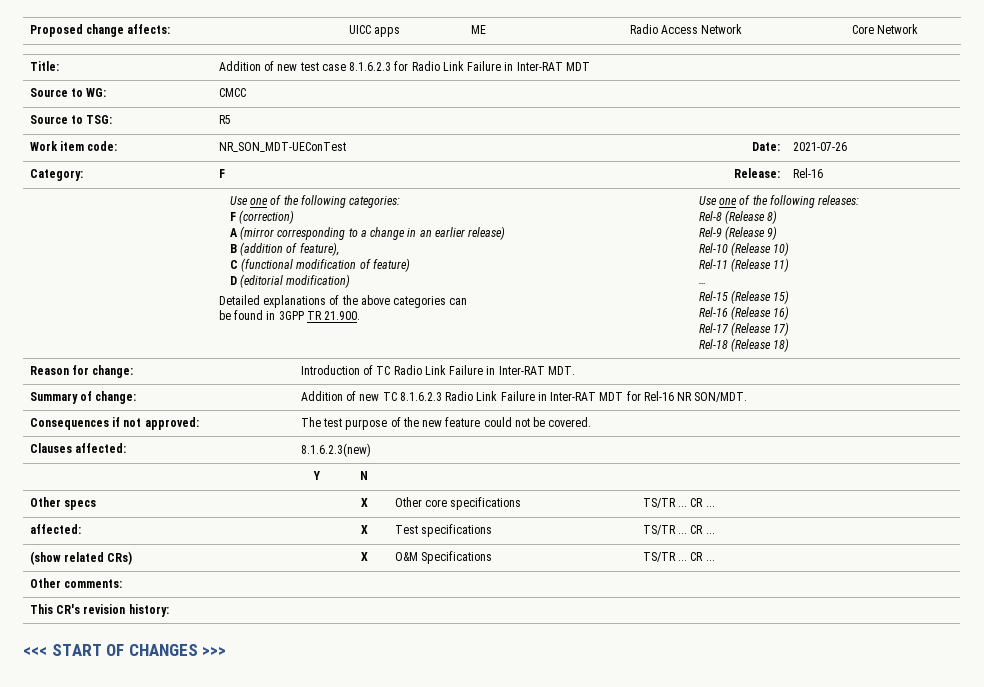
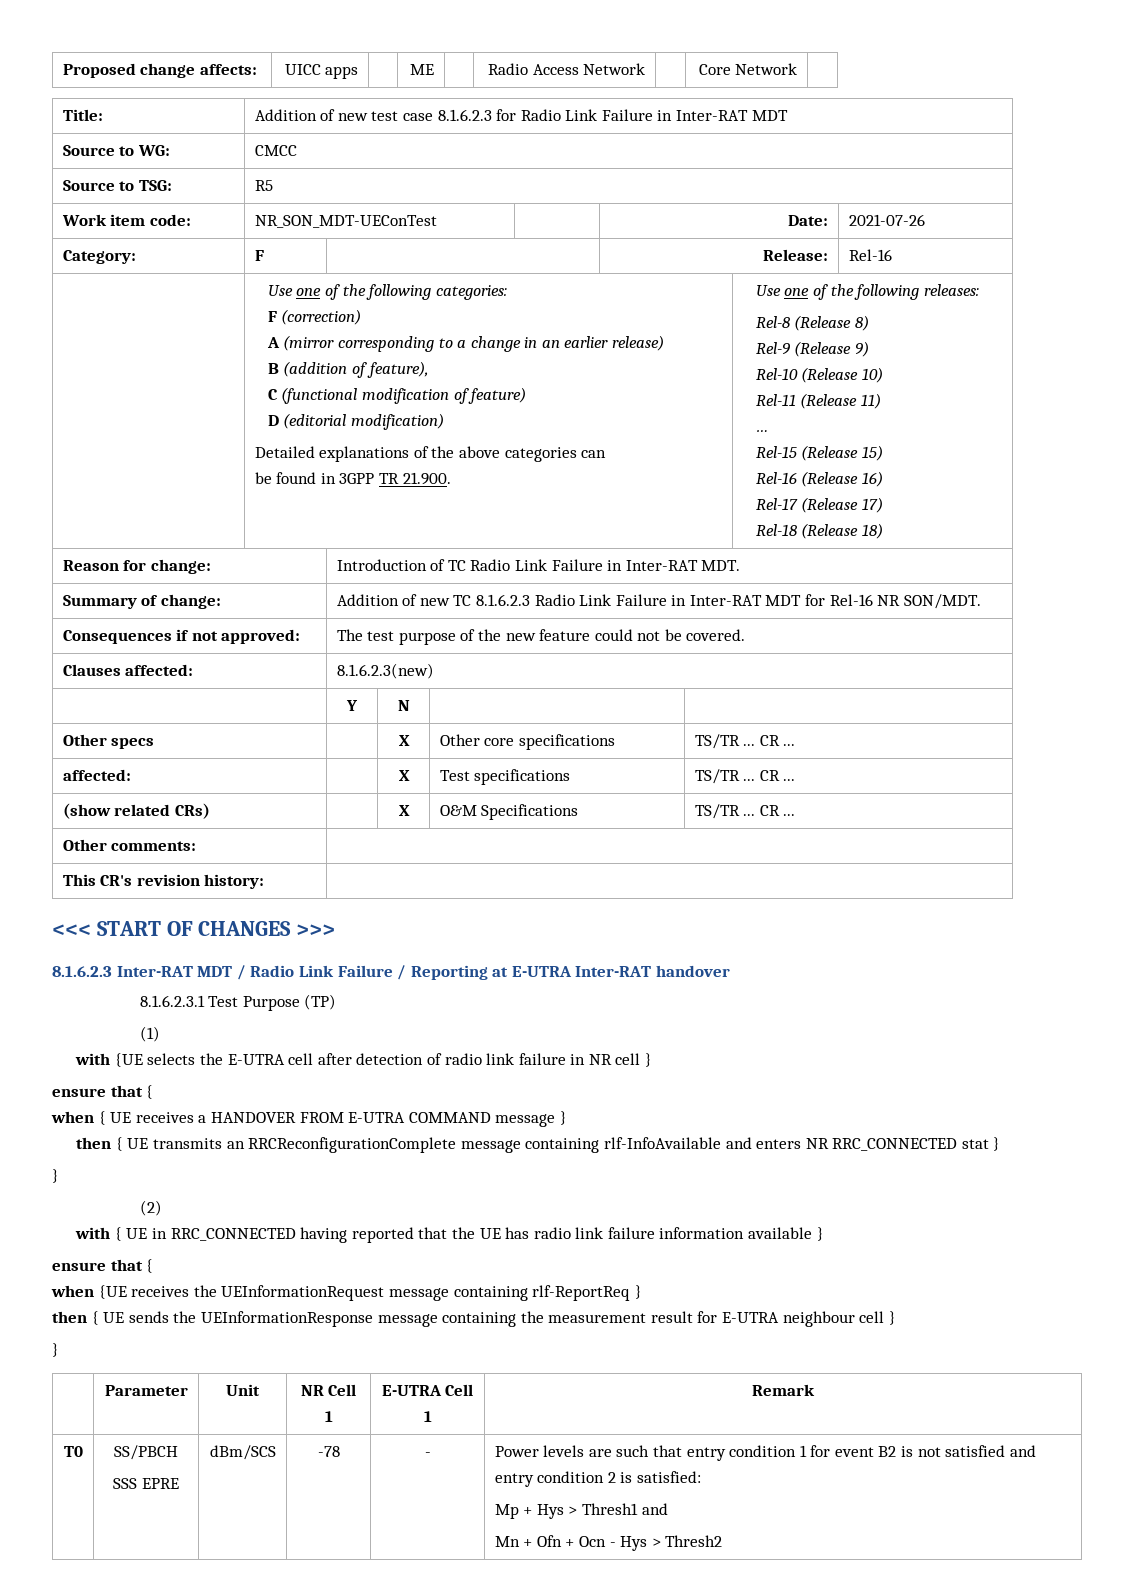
(227, 651) none -> [52,965,731,980] [139,994,337,1011] [139,1026,160,1042] [75,1053,653,1067] [52,1085,154,1099] [51,1111,567,1127] [76,1137,1001,1153] [52,1169,59,1183] [139,1200,162,1216] [75,1227,824,1243] [52,1259,154,1273] [51,1285,642,1301] [52,1311,896,1327] [52,1343,59,1357] [104,1385,188,1396] [226,1384,260,1396] [300,1384,357,1396] [324,1411,333,1422] [381,1384,474,1396] [423,1411,432,1422] [752,1384,815,1396] [63,1446,83,1457] [114,1445,178,1460] [113,1478,179,1489] [209,1445,276,1460] [317,1446,340,1457] [424,1452,431,1457] [494,1445,1036,1461] [494,1471,701,1487] [494,1503,668,1519] [494,1535,723,1551] // 8.1.6.2.3 Inter-RAT MDT / Radio Link Failure / Reporting at E-UTRA Inter-RAT handover // 8.1.6.2.3.1 Test Purpose (TP) // (1) // with {UE selects the E-UTRA cell after detection of radio link failure in NR cell } // ensure that { // when { UE receives a HANDOVER FROM E-UTRA COMMAND message } // then { UE transmits an RRCReconfigurationComplete message containing rlf-InfoAvailable and enters NR RRC_CONNECTED stat } // } // (2) // with { UE in RRC_CONNECTED having reported that the UE has radio link failure information available } // ensure that { // when {UE receives the UEInformationRequest message containing rlf-ReportReq } // then { UE sends the UEInformationResponse message containing the measurement result for E-UTRA neighbour cell } // } // | Parameter | Unit | NR Cell 1 | E-UTRA Cell 1 | Remark // T0 | SS/PBCH // SSS EPRE | dBm/SCS | -78 | - | Power levels are such that entry condition 1 for event B2 is not satisfied and entry condition 2 is satisfied: // Mp + Hys > Thresh1 and // Mn + Ofn + Ocn - Hys > Thresh2

